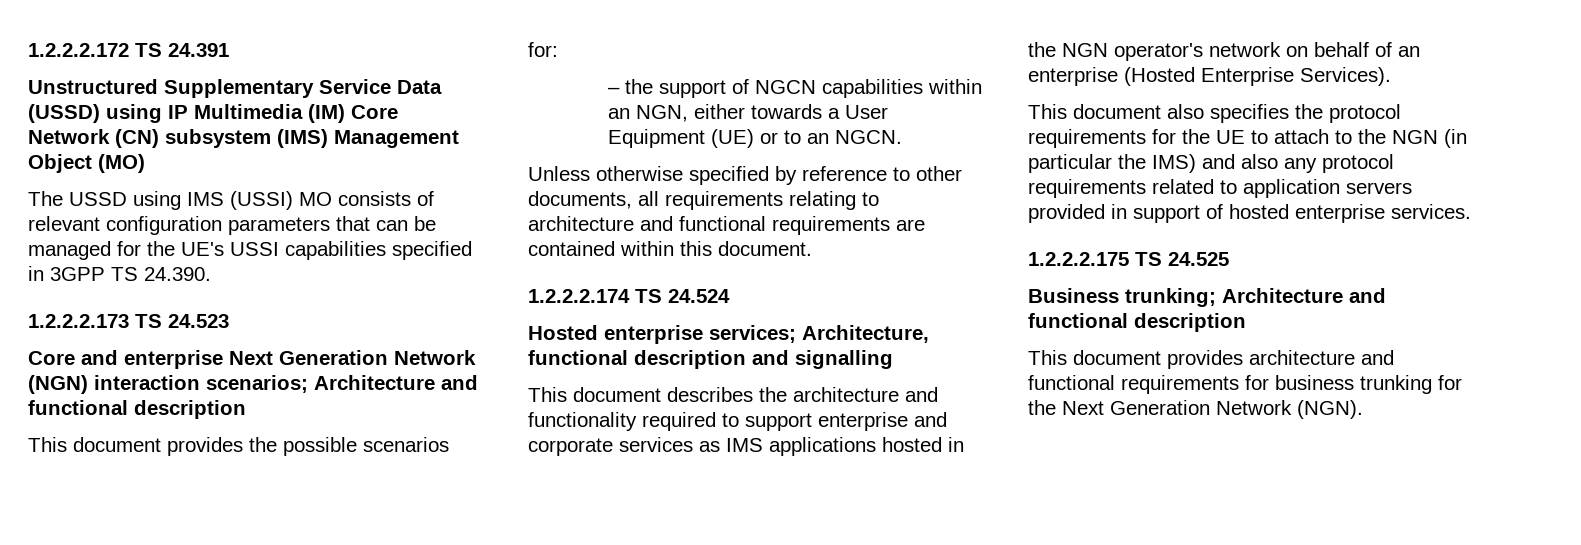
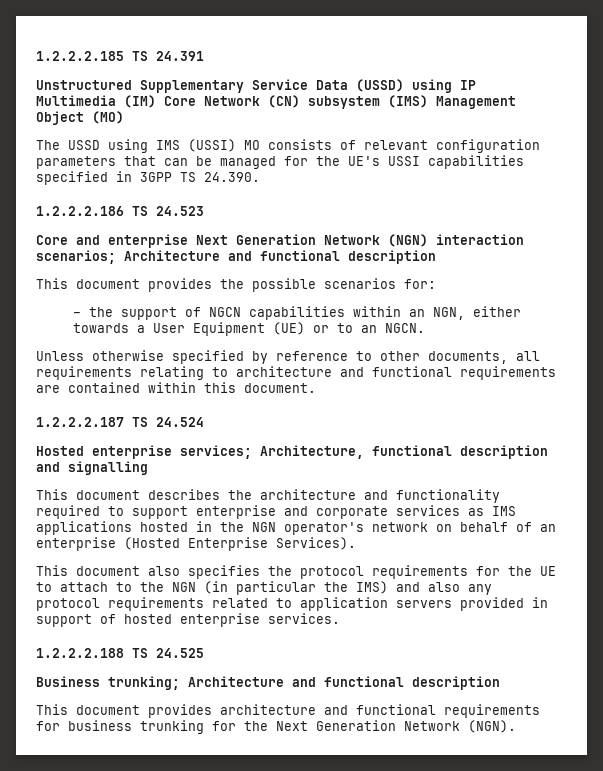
[28,43,129,57] 1.2.2.2.172 -> [36,51,124,61] 1.2.2.2.185
[28,314,129,328] 1.2.2.2.173 -> [36,206,124,216] 1.2.2.2.186
[528,289,630,303] 1.2.2.2.174 -> [36,417,124,427] 1.2.2.2.187
[1028,252,1129,266] 1.2.2.2.175 -> [36,648,124,658] 1.2.2.2.188

